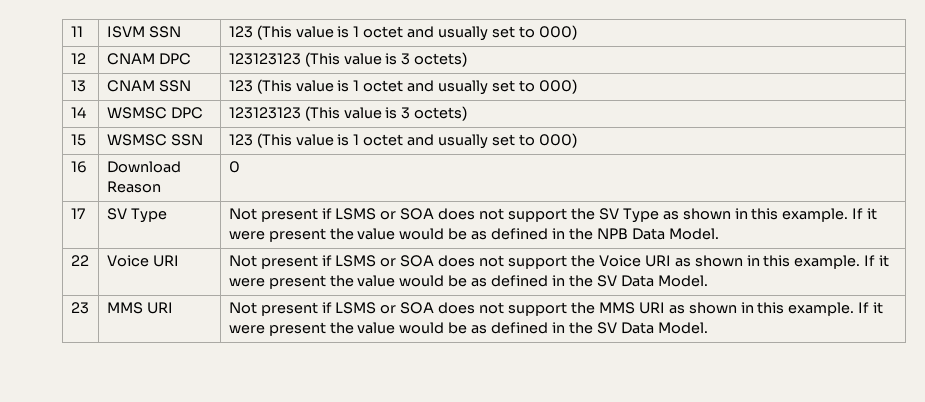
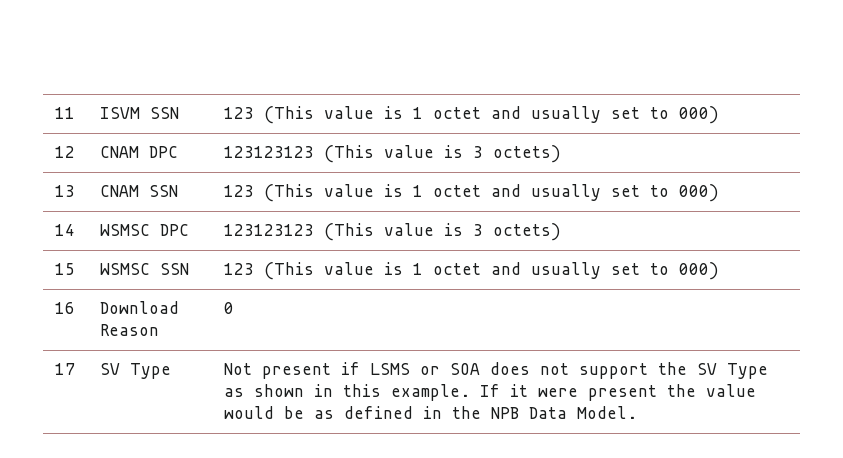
[70,255,89,266] [106,255,179,267] [228,255,890,269] [228,275,708,289] [70,302,89,314] [106,302,173,314] [228,302,884,316] [228,322,708,336] // 22 | Voice URI | Not present if LSMS or SOA does not support the Voice URI as shown in this example. If it were present the value would be as defined in the SV Data Model. // 23 | MMS URI | Not present if LSMS or SOA does not support the MMS URI as shown in this example. If it were present the value would be as defined in the SV Data Model. -> (638, 412) none

